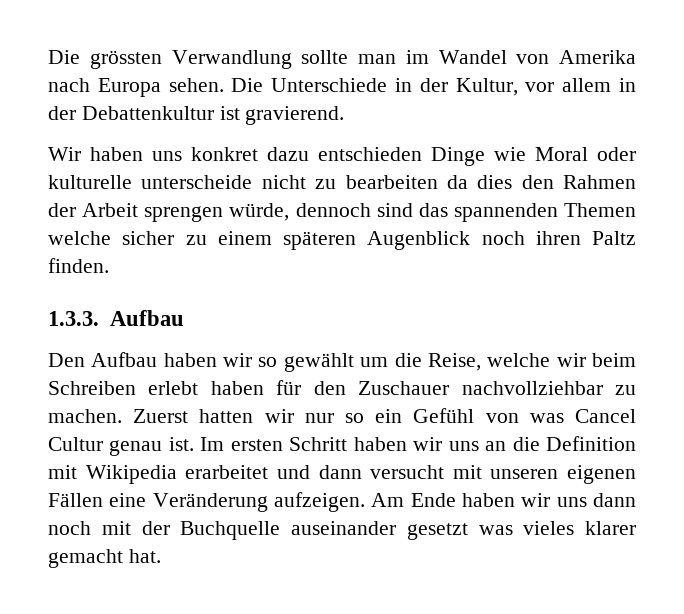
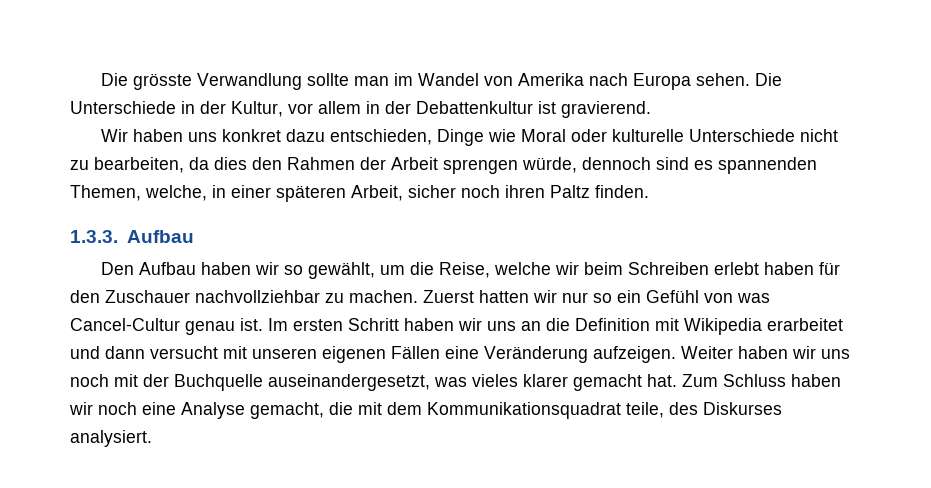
[48,50,162,69] Die grössten -> [100,73,192,90] Die grösste
[318,147,422,161] entschieden -> [329,129,432,145] entschieden,
[141,175,253,189] unterscheide -> [688,129,795,142] Unterschiede
[345,175,438,189] bearbeiten -> [94,157,184,173] bearbeiten,
[418,203,636,222] [48,231,471,250] das spannenden Themen welche sicher zu einem späteren Augenblick -> [694,157,817,174] [70,185,456,202] es spannenden Themen, welche, in einer späteren Arbeit, sicher
[283,353,354,372] gewählt -> [307,262,375,279] gewählt,
[575,409,636,423] [48,437,103,451] Cancel Cultur -> [70,318,180,331] Cancel-Cultur
[371,493,636,507] Am Ende haben wir uns dann -> [681,346,850,359] Weiter haben wir uns
[291,521,468,540] auseinander gesetzt -> [268,374,430,391] auseinandergesetzt,
(161, 556) none -> [682,374,841,387] [69,402,782,419] [70,430,152,447] Zum Schluss haben wir noch eine Analyse gemacht, die mit dem Kommunikationsquadrat teile, des Diskurses analysiert.

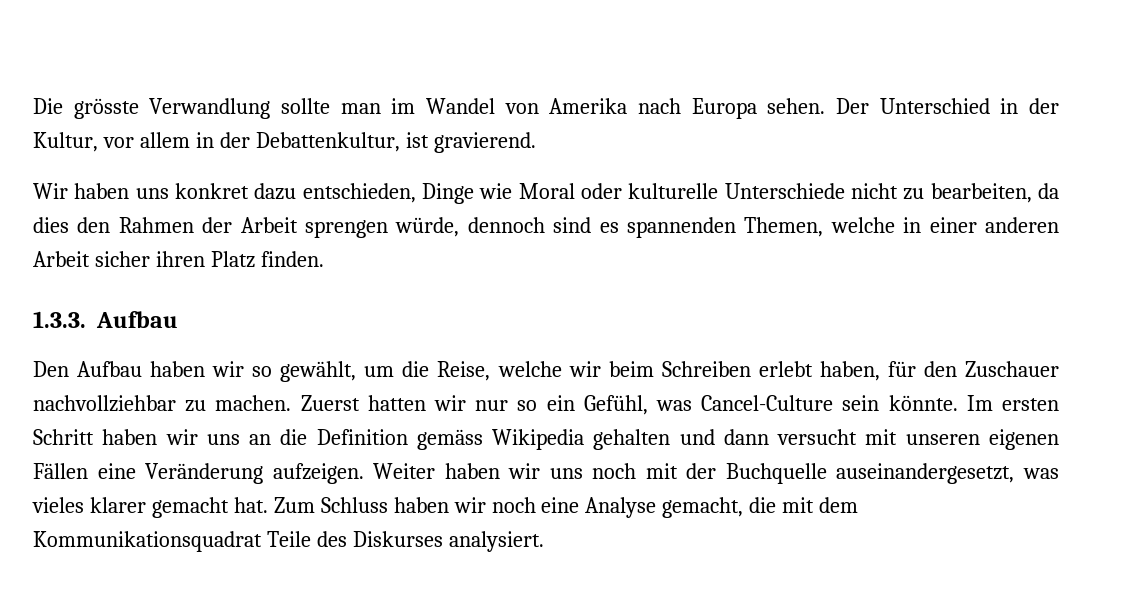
[754,73,782,86] [70,101,176,114] Die Unterschiede -> [835,98,990,114] Der Unterschied
[416,101,533,114] Debattenkultur -> [255,132,400,152] Debattenkultur,
[145,185,207,201] welche, -> [830,217,895,233] welche
[276,185,590,202] späteren Arbeit, sicher noch ihren Paltz -> [984,217,1059,233] [33,251,255,268] anderen Arbeit sicher ihren Platz
[763,262,814,275] haben -> [819,361,880,381] haben,
[646,290,770,303] [70,318,263,335] Gefühl von was Cancel-Cultur genau ist. -> [583,395,958,415] Gefühl, was Cancel-Culture sein könnte.
[655,318,843,335] mit Wikipedia erarbeitet -> [416,429,671,450] gemäss Wikipedia gehalten
[626,402,664,418] teile, -> [266,531,311,547] Teile

